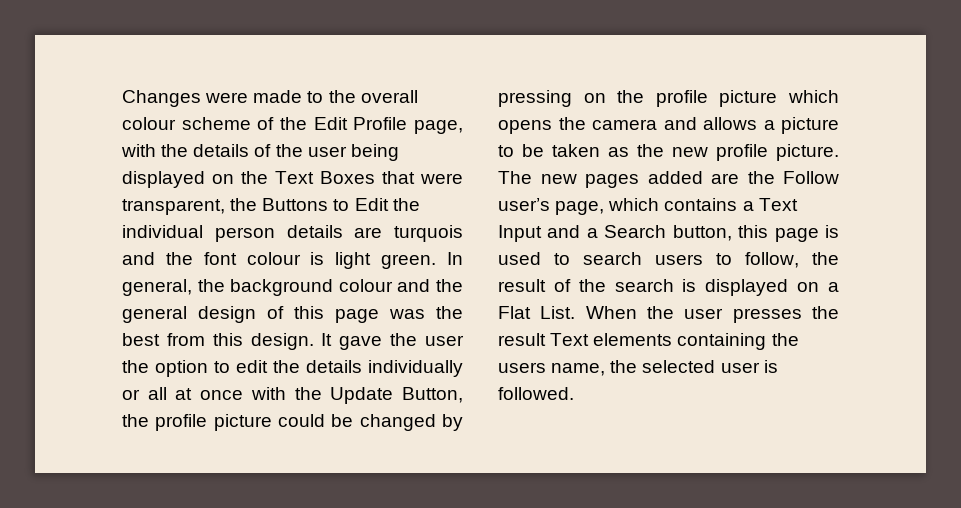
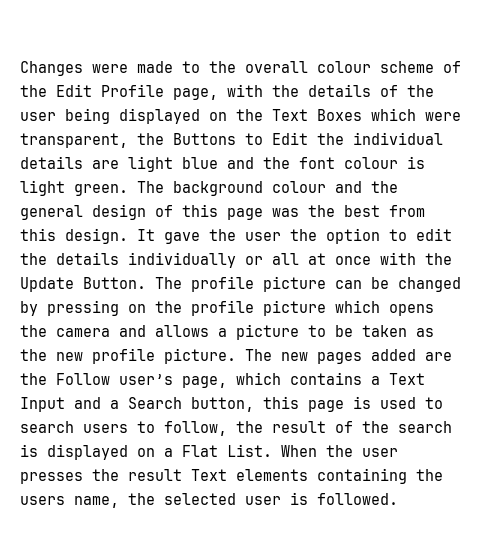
[382,171,415,184] that -> [371,108,416,121] which
[214,227,275,242] person -> (443, 138) none
[394,225,463,242] turquois -> [128,156,218,172] light blue
[447,252,463,265] [122,279,225,296] In general, the -> [137,181,164,193] The
[402,387,463,403] [122,414,325,431] Button, the profile picture could -> [83,276,362,292] Button. The profile picture can

